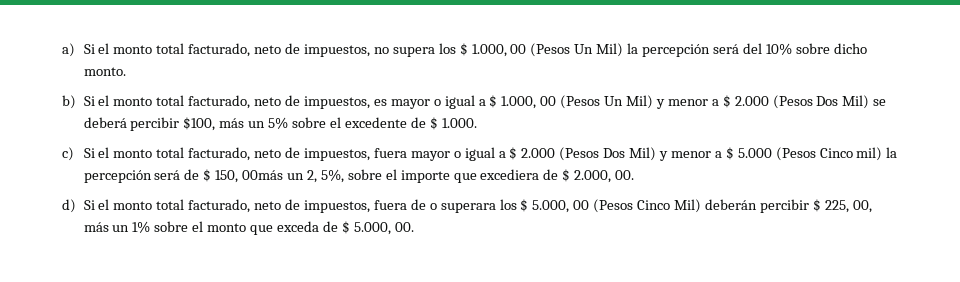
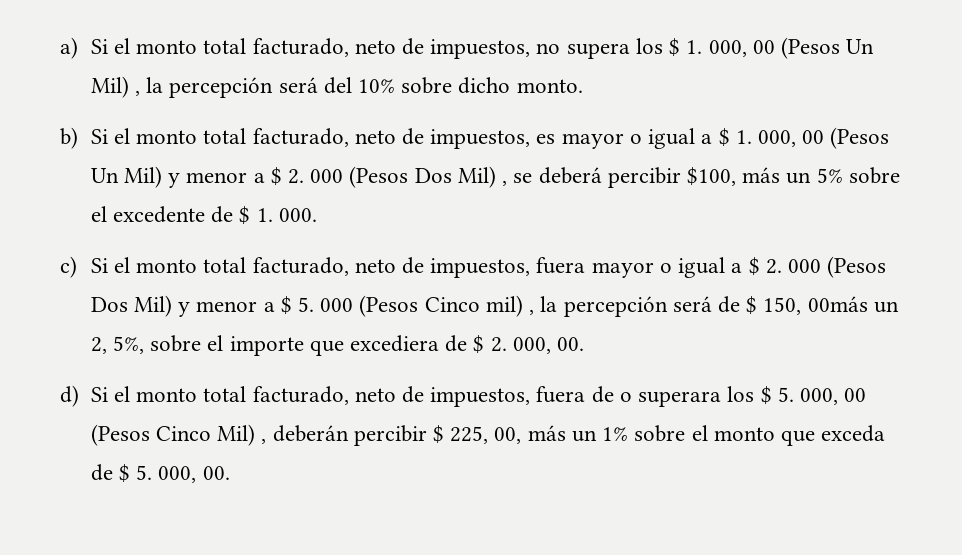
[471,43,624,57] 1.000, 00 (Pesos Un Mil) -> [686,37,875,59] [90,76,141,98] 1. 000, 00 (Pesos Un Mil) ,
[501,96,537,109] 1.000, -> [735,130,796,147] 1. 000,
[734,95,870,109] 2.000 (Pesos Dos Mil) -> [288,166,508,188] 2. 000 (Pesos Dos Mil) ,
[441,118,477,128] 1.000. -> [256,208,317,222] 1. 000.
[521,148,556,158] 2.000 -> [765,259,821,274] 2. 000
[737,148,772,158] 5.000 -> [298,297,354,312] 5. 000
(883, 154) none -> [529,309,535,315] ,
[574,170,612,183] 2.000, -> [490,337,551,354] 2. 000,
[532,200,570,213] 5.000, -> [777,387,838,405] 5. 000,
(702, 206) none -> [261,438,267,444] ,
[353,222,391,235] 5.000, -> [136,465,197,483] 5. 000,

